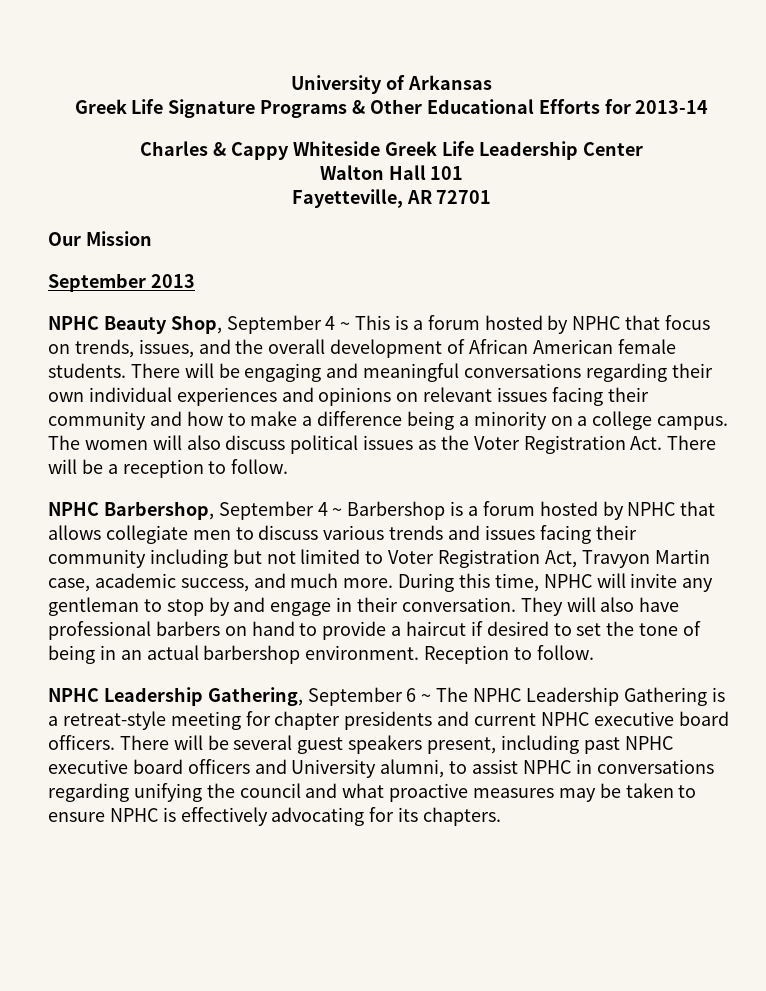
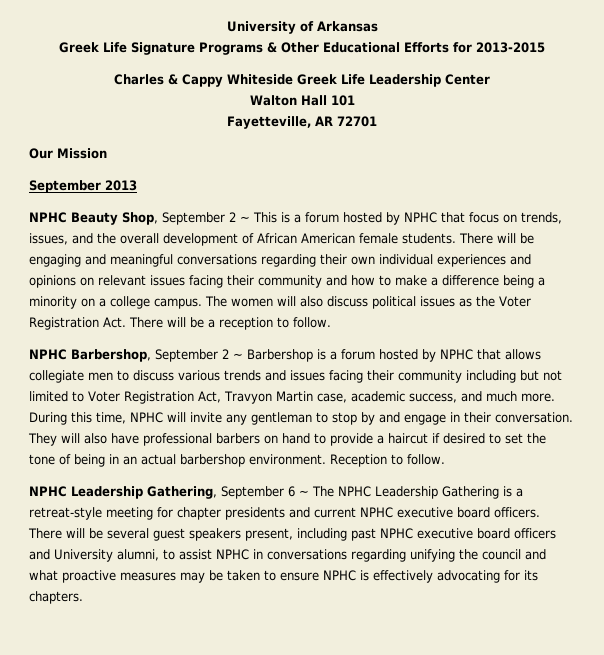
[635,100,709,114] 2013-14 -> [476,42,545,53] 2013-2015
[325,316,336,330] 4 -> [229,212,236,222] 2
[317,502,328,516] 4 -> [222,349,229,359] 2

